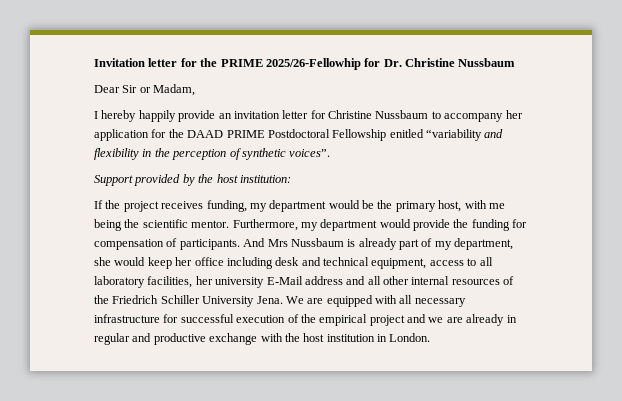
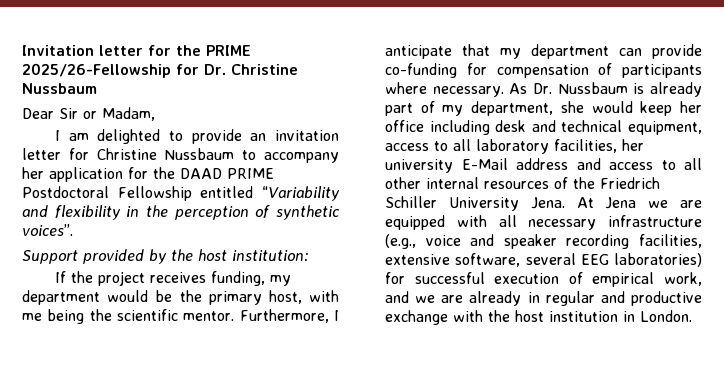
[265,58,361,70] 2025/26-Fellowhip -> [22,63,171,78] 2025/26-Fellowship
[101,110,176,122] hereby happily -> [68,129,184,144] am delighted to
[389,129,482,141] enitled “variability -> [200,186,341,201] entitled “Variability
[300,219,528,231] [94,238,288,250] my department would provide the funding for compensation of participants. And Mrs -> [334,310,339,321] [385,44,702,59] [385,63,702,78] [385,82,552,97] I anticipate that my department can provide co-funding for compensation of participants where necessary. As Dr.
(366, 280) none -> [609,160,676,170] access to
[285,296,304,304] We -> [576,197,669,209] At Jena we
(160, 318) none -> [385,234,702,249] [385,253,702,267] (e.g., voice and speaker recording facilities, extensive software, several EEG laboratories)
[300,314,405,326] the empirical project -> [592,272,702,287] empirical work,

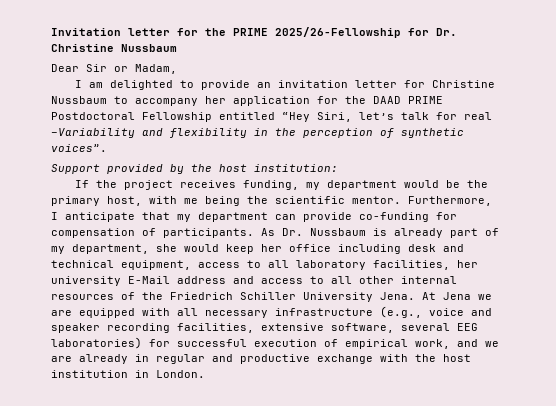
[262,186,341,201] “Variability -> [282,112,492,122] [51,128,135,138] “Hey Siri, let’s talk for real –Variability
[622,64,702,78] [385,82,504,97] participants where necessary. -> [163,228,254,238] participants.

